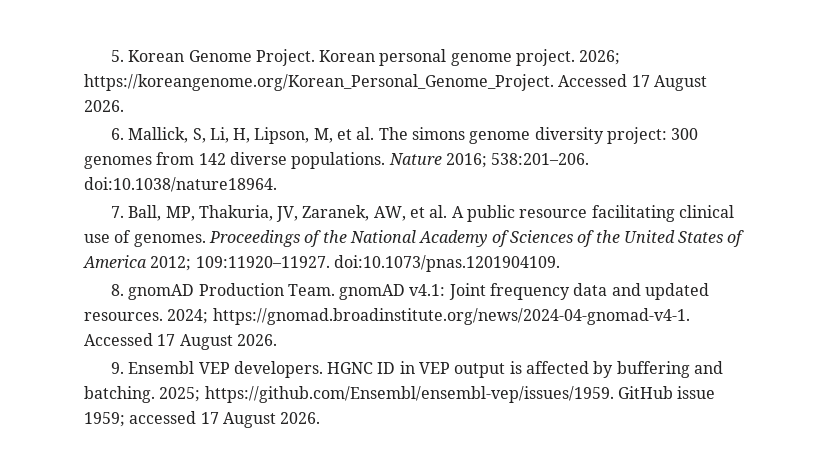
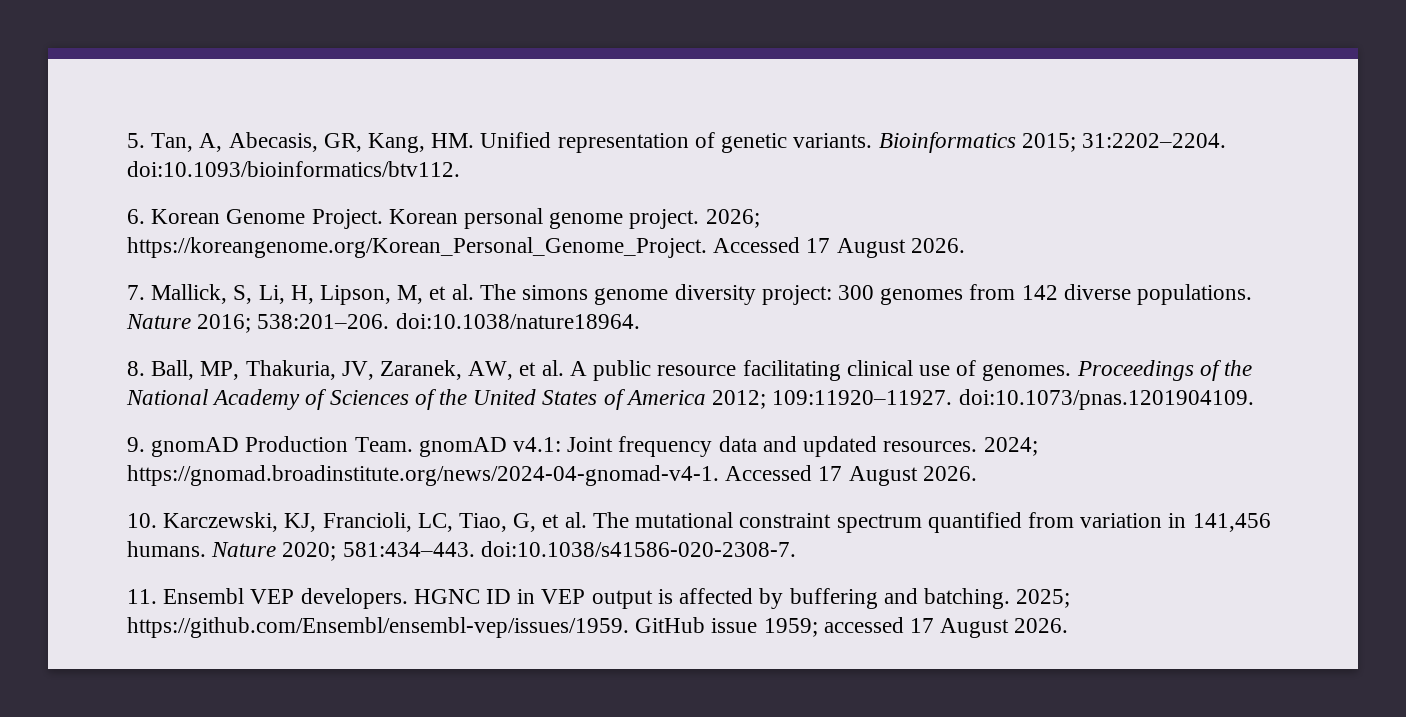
(124, 56) none -> [151,132,1226,153] [127,161,460,177] [127,209,145,224] Tan, A, Abecasis, GR, Kang, HM. Unified representation of genetic variants. Bioinformatics 2015; 31:2202–2204. doi:10.1093/bioinformatics/btv112. // 6.
[110,128,124,140] 6. -> [127,285,145,300] 7.
[110,206,124,218] 7. -> [127,361,145,376] 8.
[110,284,124,296] 8. -> [127,437,145,452] 9.
[110,362,124,374] 9. -> [127,512,1271,533] [127,541,796,561] [127,589,157,604] 10. Karczewski, KJ, Francioli, LC, Tiao, G, et al. The mutational constraint spectrum quantified from variation in 141,456 humans. Nature 2020; 581:434–443. doi:10.1038/s41586-020-2308-7. // 11.

